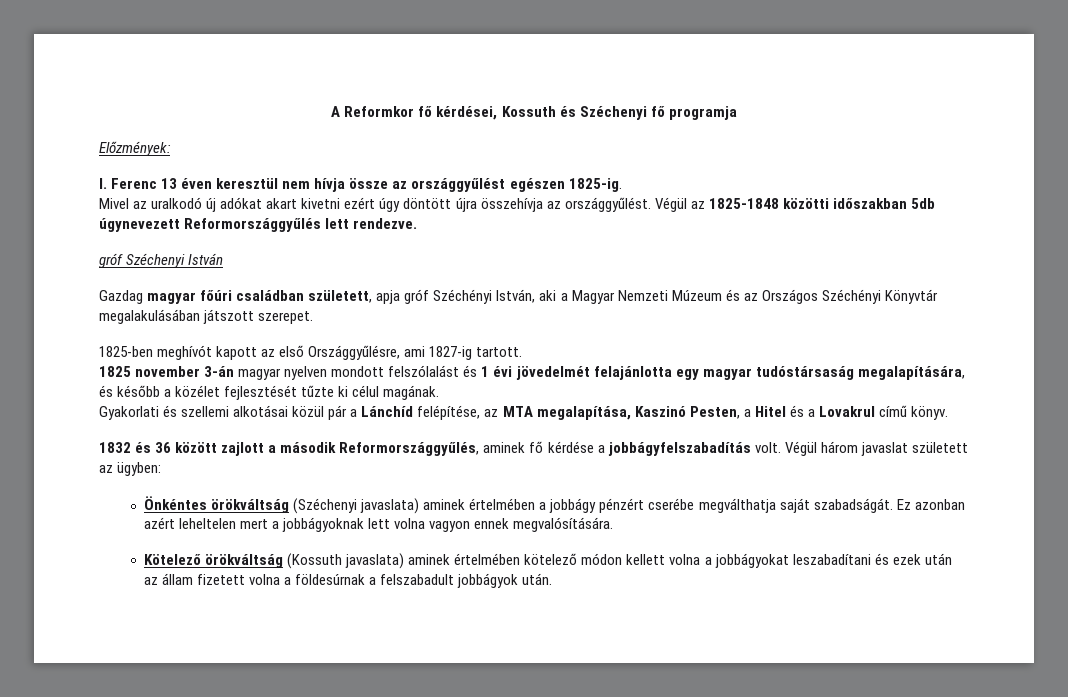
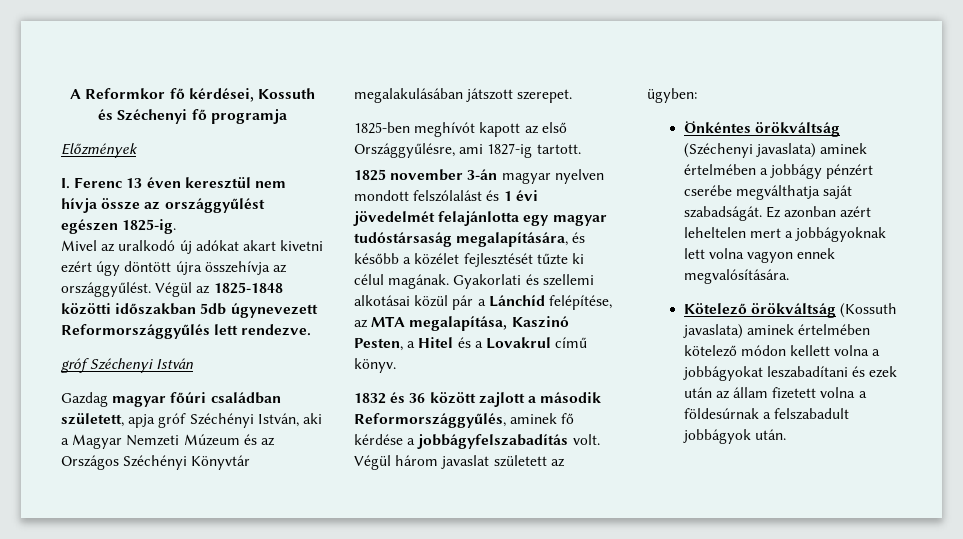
[99,141,171,156] Előzmények: -> [61,143,138,158] Előzmények
(440, 392) // -> (450, 281) none

